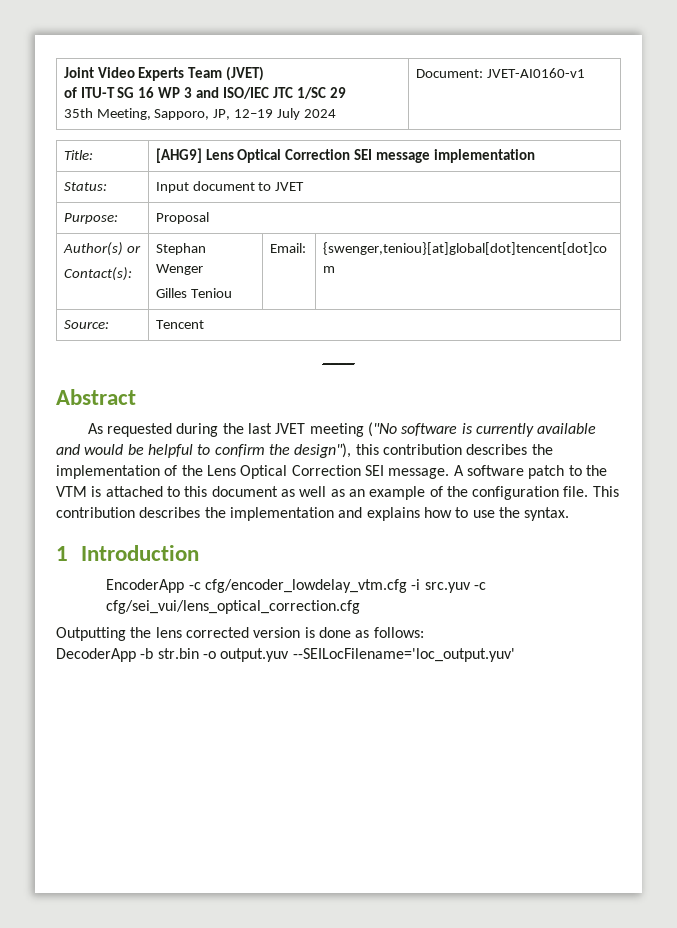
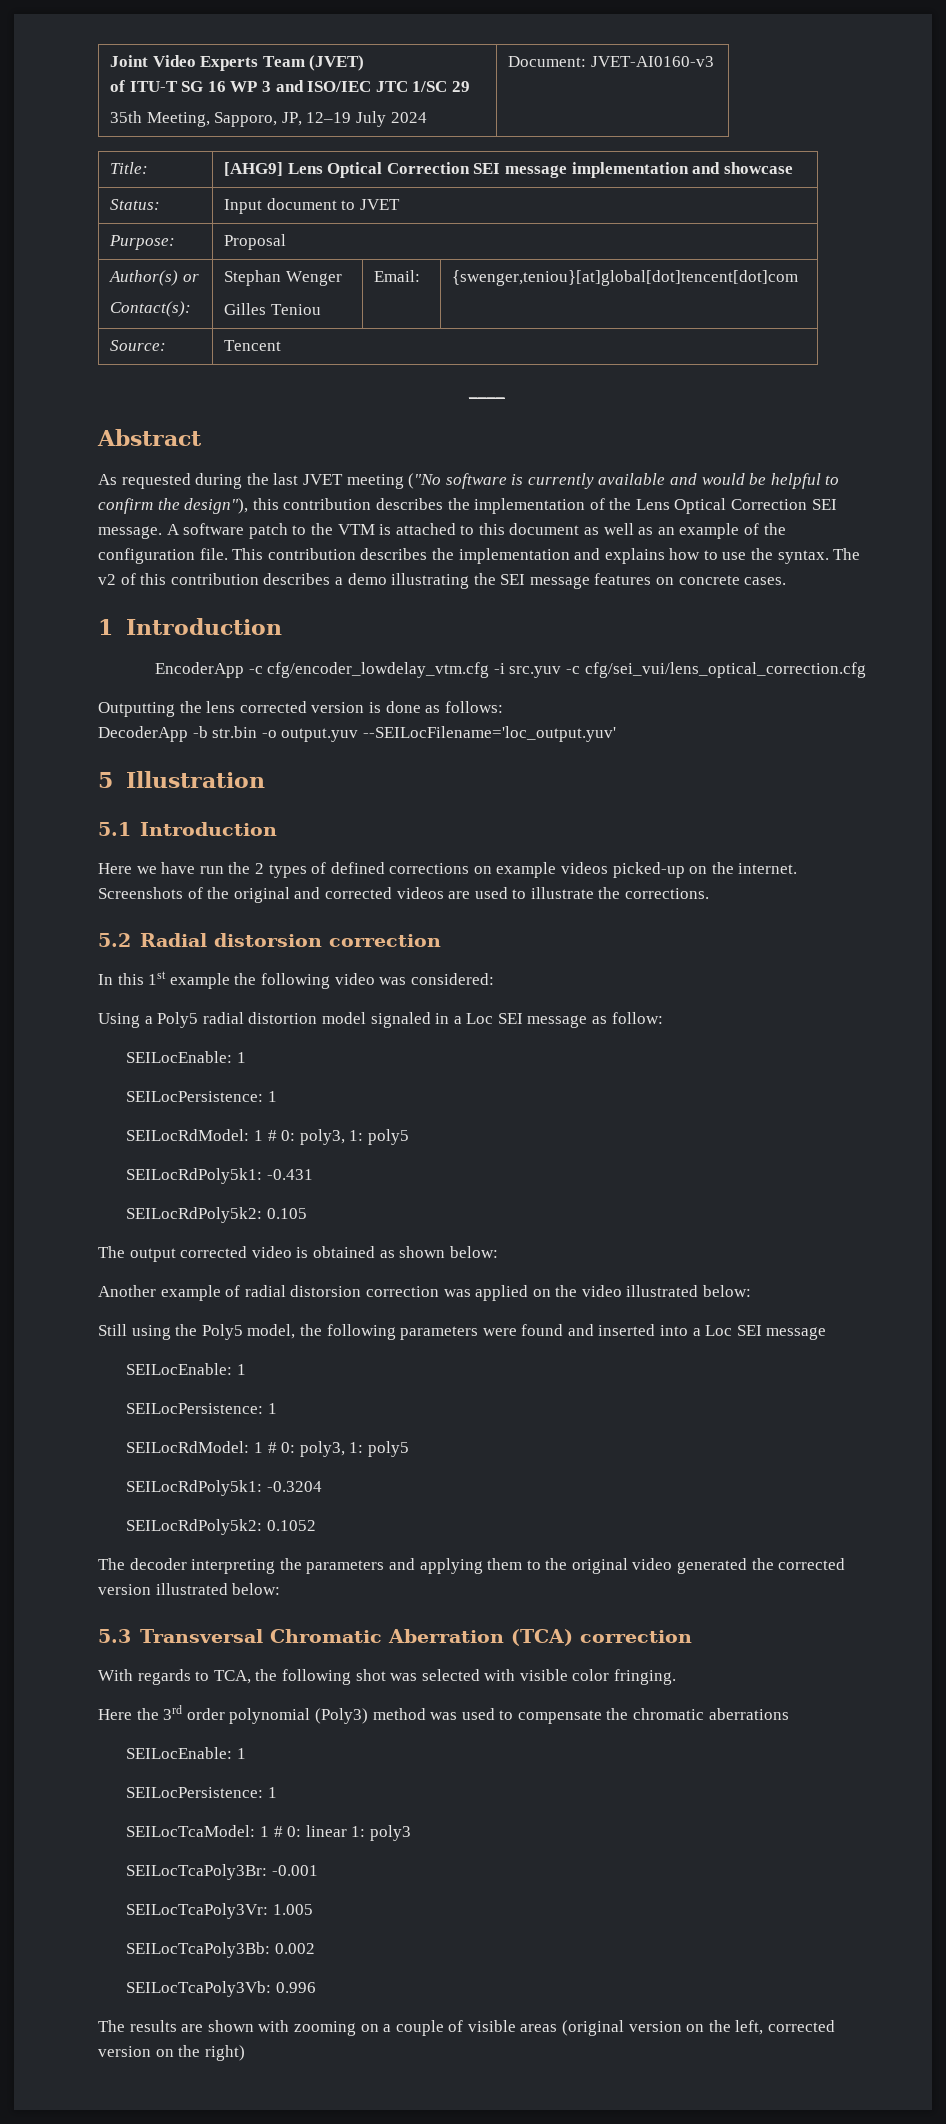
[486,68,585,78] JVET-AI0160-v1 -> [590,56,714,67] JVET-AI0160-v3
(536, 156) none -> [692,162,793,174] and showcase
(570, 514) none -> [833,548,861,560] [98,573,787,589] The v2 of this contribution describes a demo illustrating the SEI message features on concrete cases.
(515, 655) none -> [98,771,266,788] [98,822,277,836] [98,862,798,878] [98,887,710,903] [98,933,441,947] [98,971,494,989] [98,1012,663,1028] [126,1051,247,1063] [126,1091,278,1102] [126,1129,410,1145] [126,1168,314,1184] [126,1207,308,1223] [98,1246,498,1262] [98,1285,752,1301] [98,1324,827,1340] [126,1363,247,1375] [126,1403,278,1414] [126,1441,410,1457] [126,1480,323,1496] [126,1519,317,1535] [98,1558,846,1574] [98,1583,281,1595] [98,1629,693,1646] [98,1669,677,1685] [98,1705,789,1724] [126,1747,247,1759] [126,1787,278,1798] [126,1825,412,1841] [126,1864,319,1880] [126,1903,314,1919] [126,1942,316,1958] [126,1981,317,1997] [98,2020,836,2036] [98,2045,245,2061] // 5 Illustration // 5.1 Introduction // Here we have run the 2 types of defined corrections on example videos picked-up on the internet. Screenshots of the original and corrected videos are used to illustrate the corrections. // 5.2 Radial distorsion correction // In this 1st example the following video was considered: // Using a Poly5 radial distortion model signaled in a Loc SEI message as follow: // SEILocEnable: 1 // SEILocPersistence: 1 // SEILocRdModel: 1 # 0: poly3, 1: poly5 // SEILocRdPoly5k1: -0.431 // SEILocRdPoly5k2: 0.105 // The output corrected video is obtained as shown below: // Another example of radial distorsion correction was applied on the video illustrated below: // Still using the Poly5 model, the following parameters were found and inserted into a Loc SEI message // SEILocEnable: 1 // SEILocPersistence: 1 // SEILocRdModel: 1 # 0: poly3, 1: poly5 // SEILocRdPoly5k1: -0.3204 // SEILocRdPoly5k2: 0.1052 // The decoder interpreting the parameters and applying them to the original video generated the corrected version illustrated below: // 5.3 Transversal Chromatic Aberration (TCA) correction // With regards to TCA, the following shot was selected with visible color fringing. // Here the 3rd order polynomial (Poly3) method was used to compensate the chromatic aberrations // SEILocEnable: 1 // SEILocPersistence: 1 // SEILocTcaModel: 1 # 0: linear 1: poly3 // SEILocTcaPoly3Br: -0.001 // SEILocTcaPoly3Vr: 1.005 // SEILocTcaPoly3Bb: 0.002 // SEILocTcaPoly3Vb: 0.996 // The results are shown with zooming on a couple of visible areas (original version on the left, corrected version on the right)

